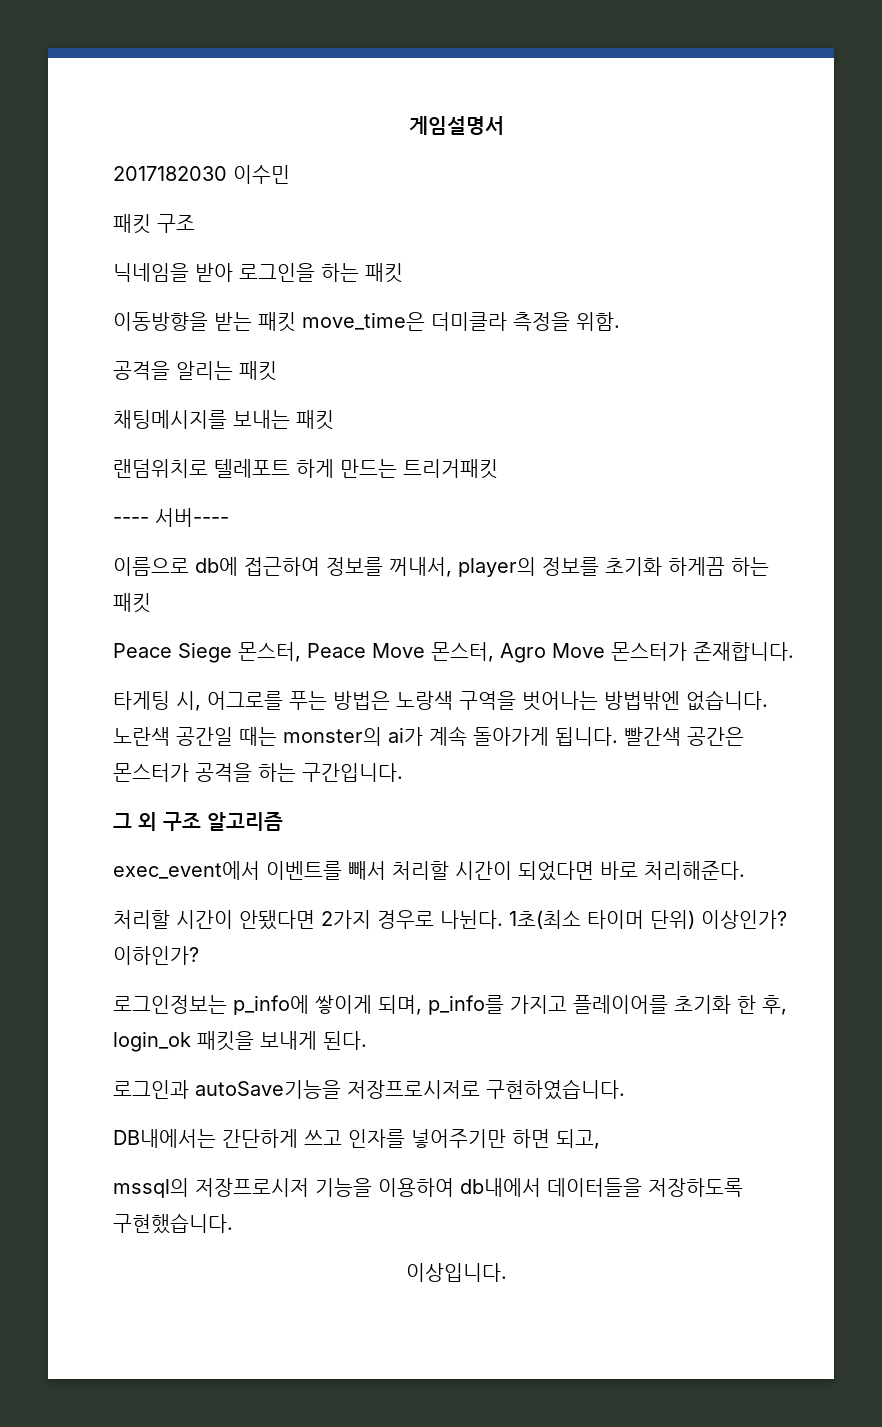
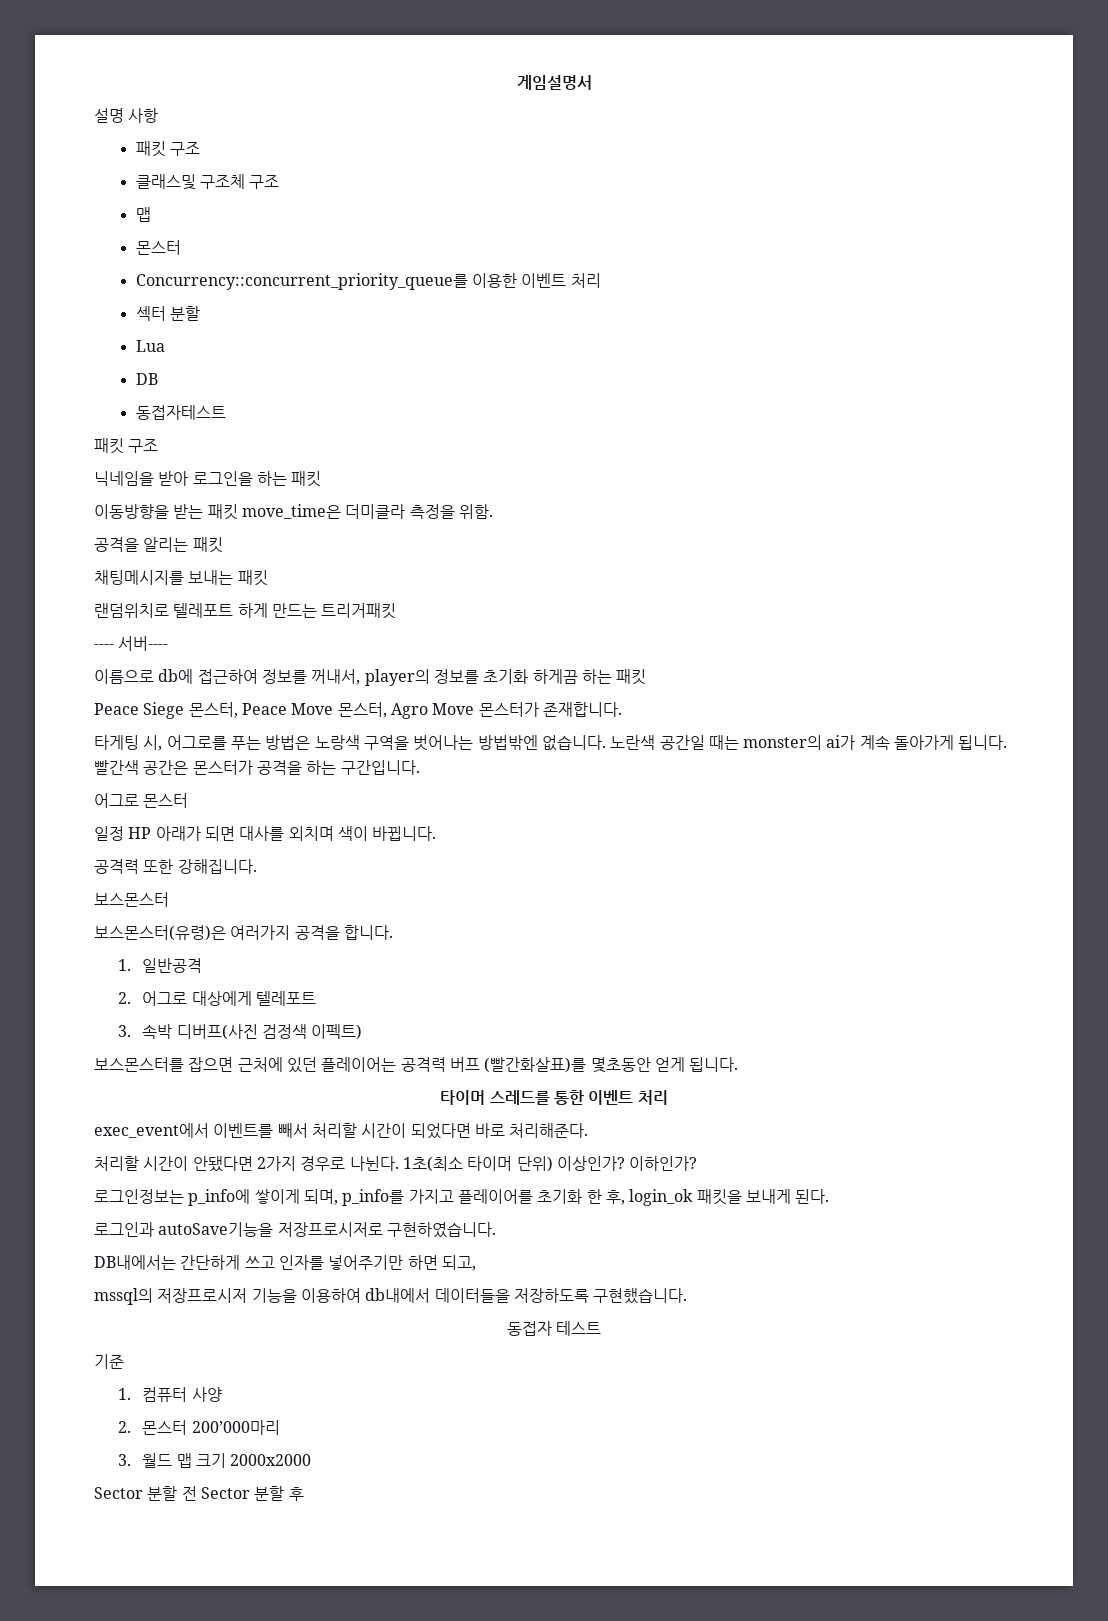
[113,165,290,184] 2017182030 이수민 -> [94,108,159,123] [135,141,201,157] [135,174,280,190] [135,207,151,222] [135,240,181,255] [135,273,601,290] [135,306,201,321] [135,340,165,352] [135,373,158,385] [135,405,226,420] 설명 사항 // 패킷 구조 // 클래스및 구조체 구조 // 맵 // 몬스터 // Concurrency::concurrent_priority_queue를 이용한 이벤트 처리 // 섹터 분할 // Lua // DB // 동접자테스트
[113,812,283,831] 그 외 구조 알고리즘 -> [94,793,189,808] [94,826,437,841] [94,859,257,874] [94,892,169,907] [94,925,393,941] [118,958,203,973] [118,991,316,1006] [118,1024,363,1040] [94,1057,739,1073] [440,1090,668,1105] 어그로 몬스터 // 일정 HP 아래가 되면 대사를 외치며 색이 바뀝니다. // 공격력 또한 강해집니다. // 보스몬스터 // 보스몬스터(유령)은 여러가지 공격을 합니다. // 1. 일반공격 // 2. 어그로 대상에게 텔레포트 // 3. 속박 디버프(사진 검정색 이펙트) // 보스몬스터를 잡으면 근처에 있던 플레이어는 공격력 버프 (빨간화살표)를 몇초동안 얻게 됩니다. // 타이머 스레드를 통한 이벤트 처리
[406,1263,507,1282] 이상입니다. -> [506,1321,602,1336] [94,1354,124,1369] [118,1387,222,1402] [118,1420,280,1435] [118,1453,312,1468] [94,1486,304,1501] 동접자 테스트 // 기준 // 1. 컴퓨터 사양 // 2. 몬스터 200’000마리 // 3. 월드 맵 크기 2000x2000 // Sector 분할 전 Sector 분할 후

